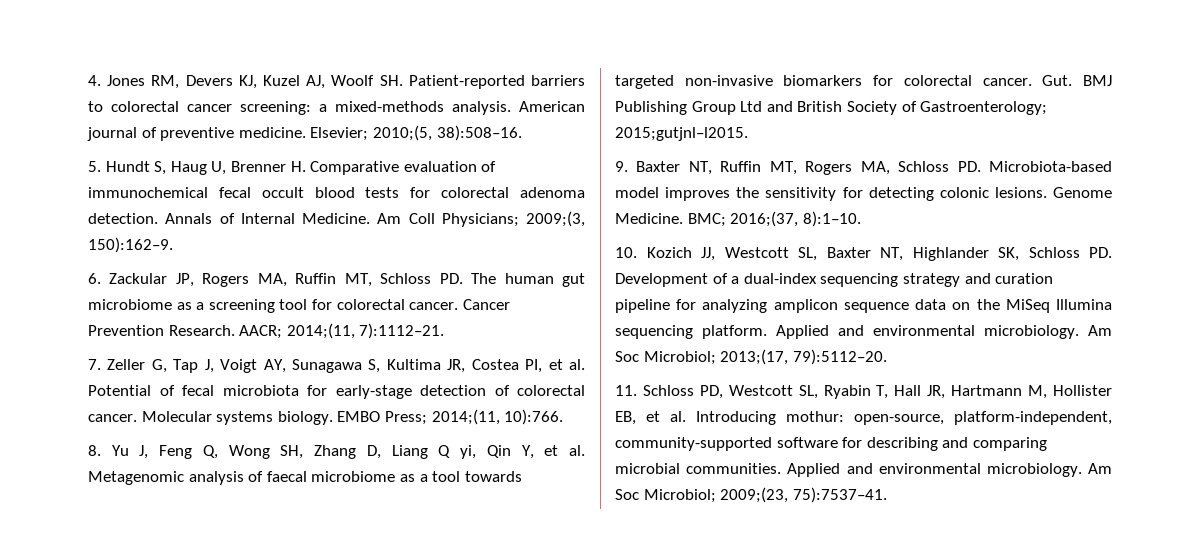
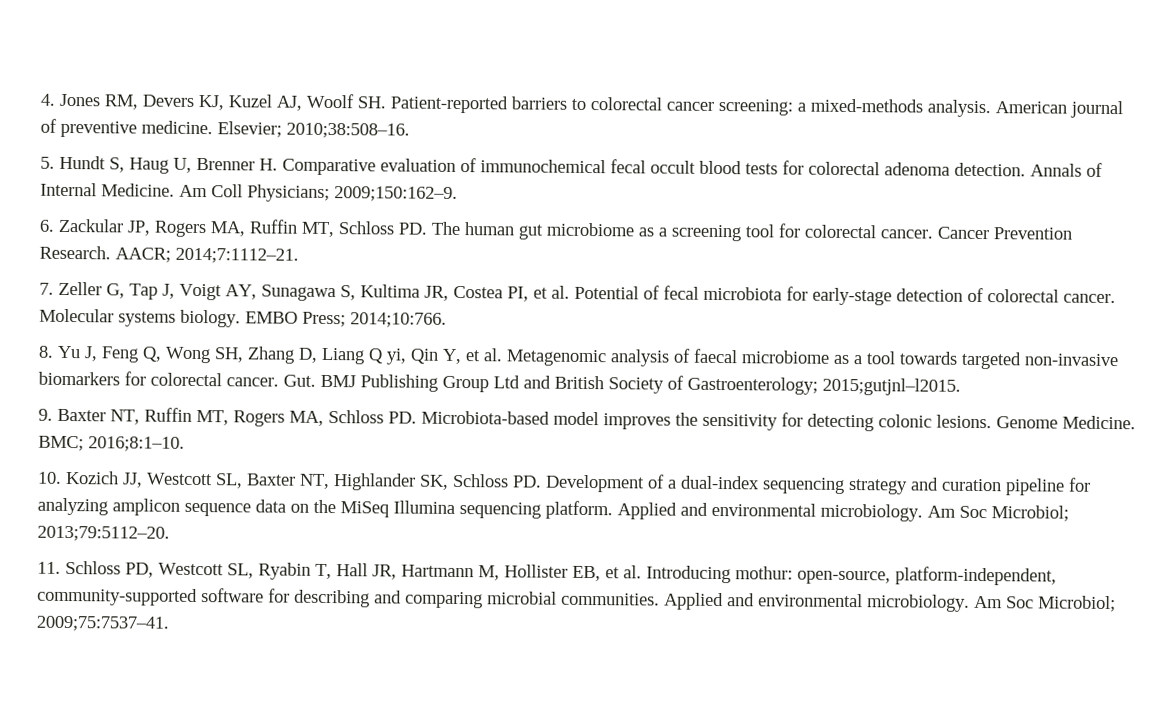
[372,125,522,141] 2010;(5, 38):508–16. -> [286,122,410,139] 2010;38:508–16.
[526,211,585,227] [88,237,173,253] 2009;(3, 150):162–9. -> [334,186,458,202] 2009;150:162–9.
[286,323,445,339] 2014;(11, 7):1112–21. -> [175,247,299,264] 2014;7:1112–21.
[431,409,564,425] 2014;(11, 10):766. -> [350,312,447,328] 2014;10:766.
[730,211,861,227] 2016;(37, 8):1–10. -> [88,436,185,452] 2016;8:1–10.
[720,349,887,365] 2013;(17, 79):5112–20. -> [37,525,170,542] 2013;79:5112–20.
[720,487,887,503] 2009;(23, 75):7537–41. -> [36,615,169,632] 2009;75:7537–41.

